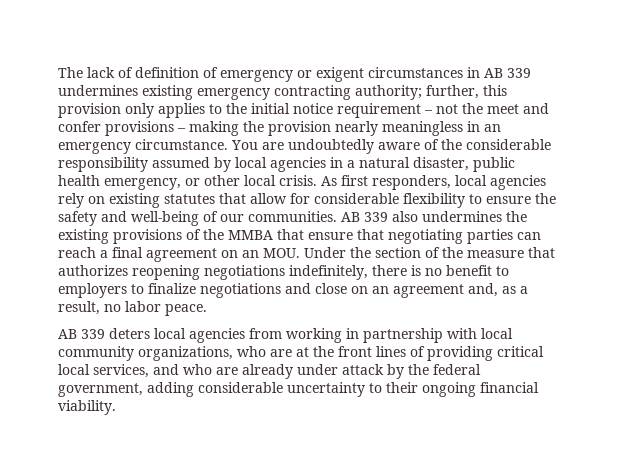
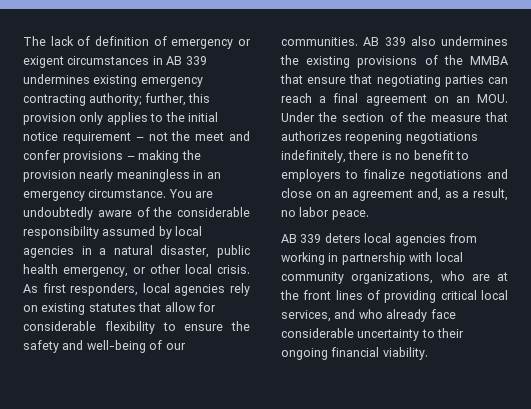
[216,364,481,379] [58,382,194,397] are already under attack by the federal government, adding -> [386,309,456,322] already face

